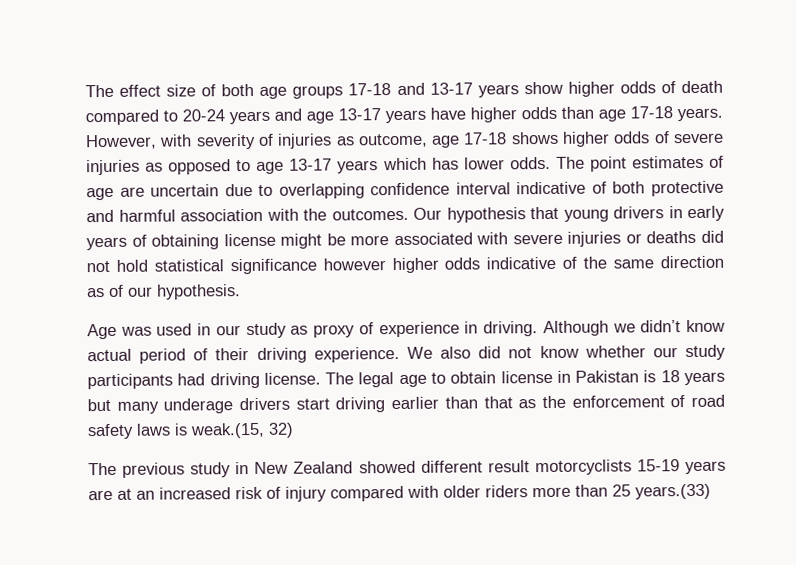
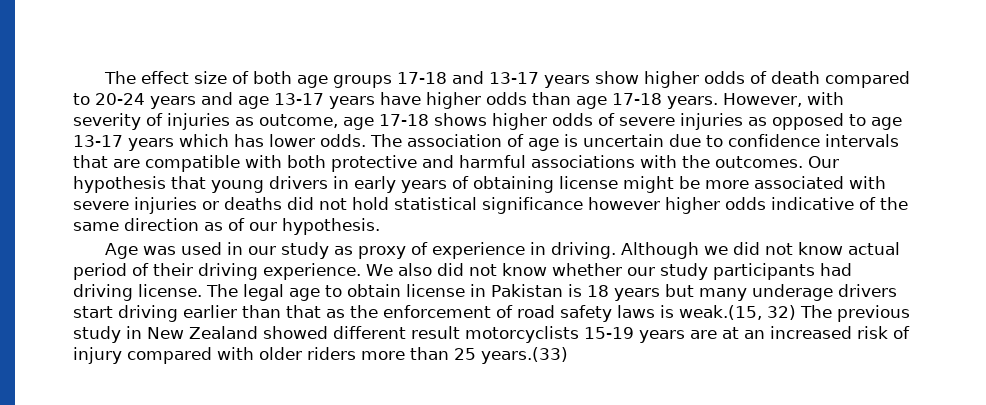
[589,155,704,172] point estimates -> [407,134,502,147] association
[119,186,145,197] are -> [564,134,578,147] is
[278,181,607,199] overlapping confidence interval indicative of -> [728,134,899,147] [73,155,282,172] confidence intervals that are compatible with
[180,208,263,222] association -> [531,155,635,168] associations
[640,320,682,333] didn’t -> [732,242,793,255] did not
(294, 430) // -> (796, 312) none

